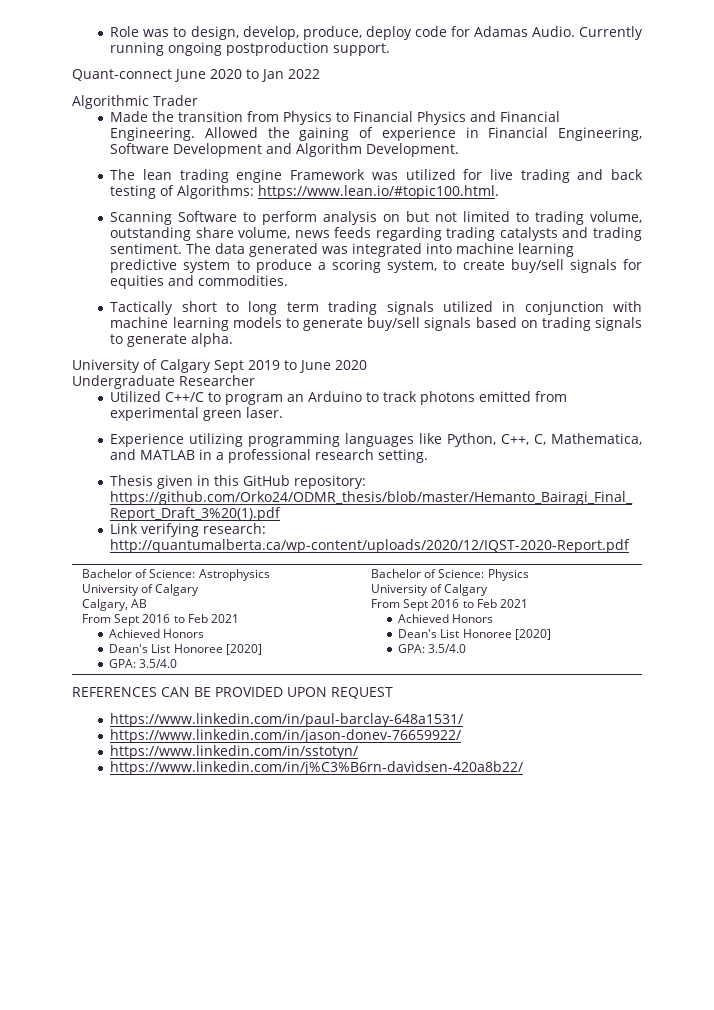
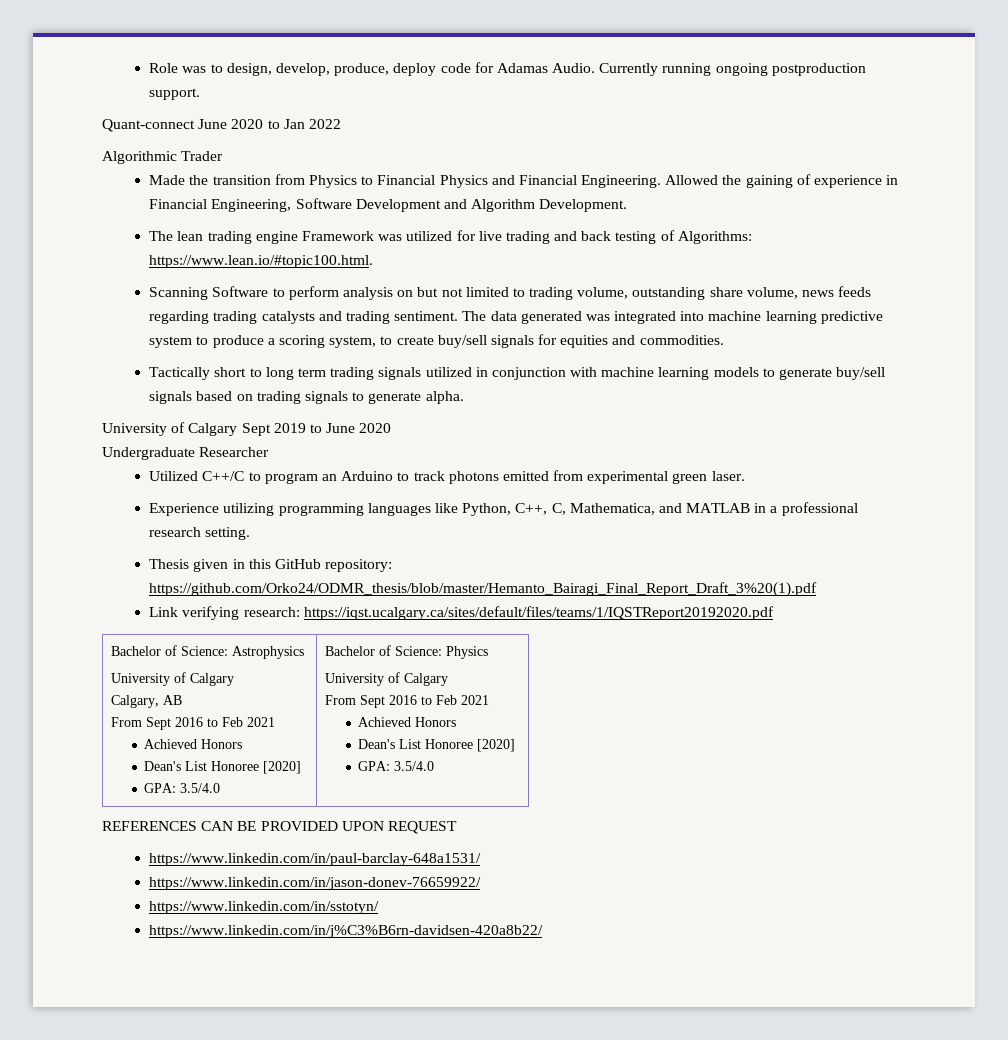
[110,539,631,553] http://quantumalberta.ca/wp-content/uploads/2020/12/IQST-2020-Report.pdf -> [303,606,774,620] https://iqst.ucalgary.ca/sites/default/files/teams/1/IQSTReport20192020.pdf

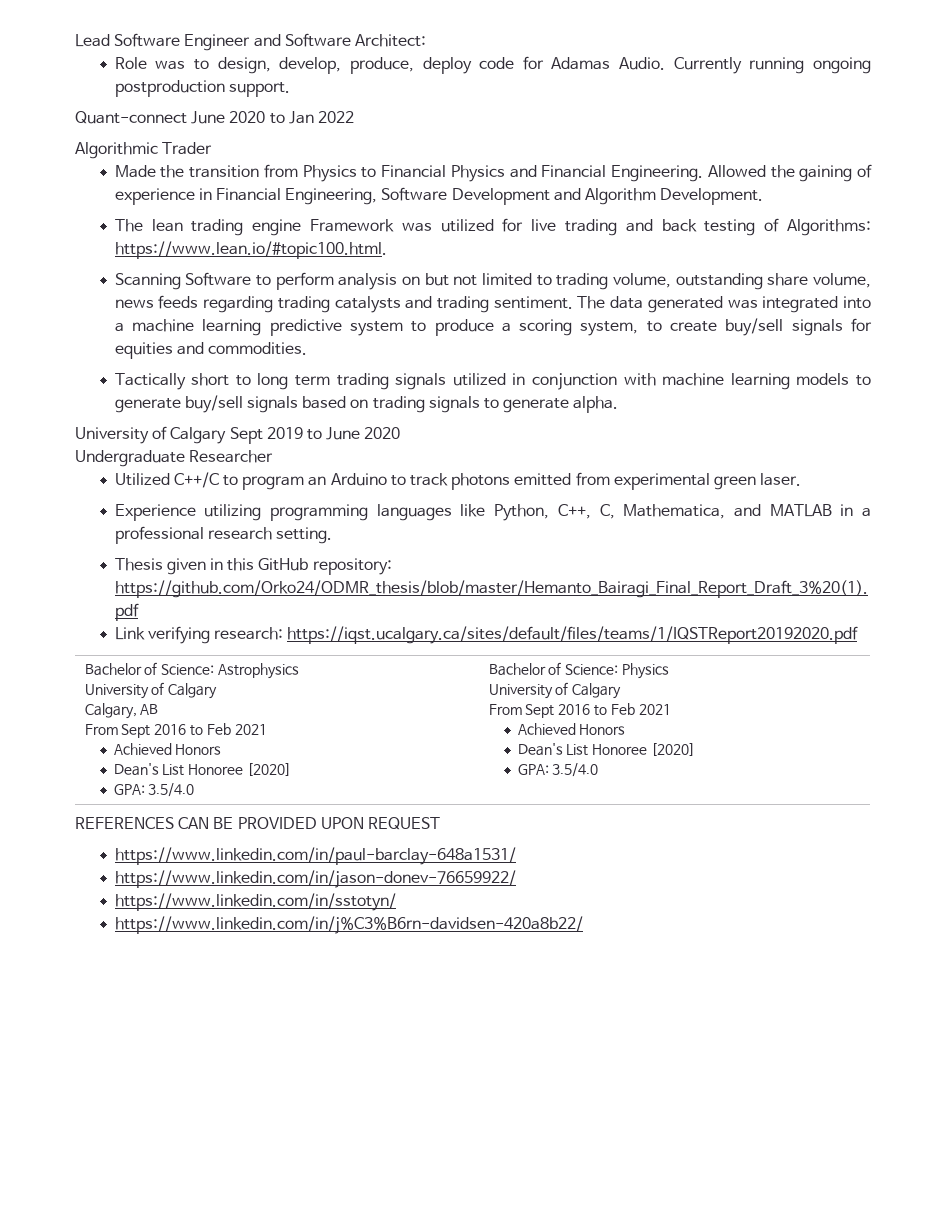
(149, 68) none -> [75,33,426,51] Lead Software Engineer and Software Architect: //
(705, 316) none -> [114,323,124,332] a

